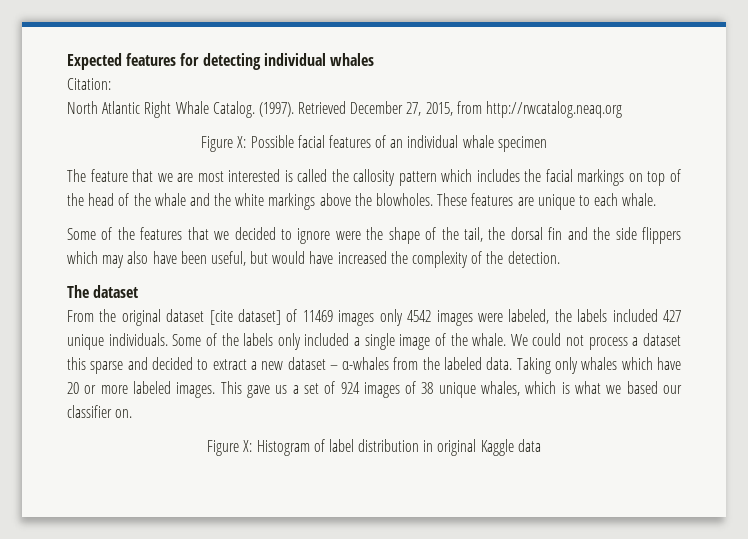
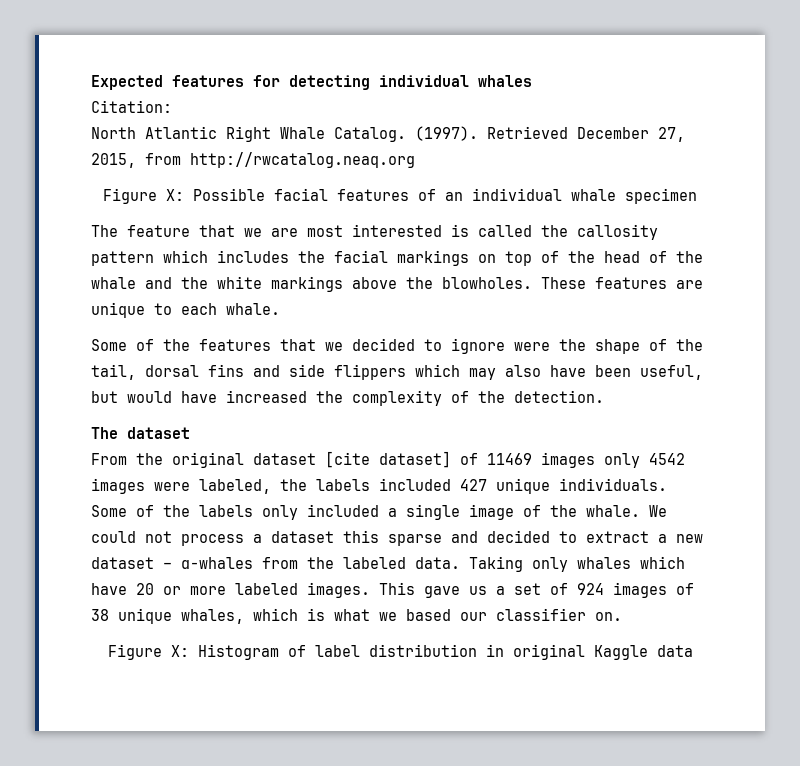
[488,227,611,240] the dorsal fin and the -> [145,364,280,377] dorsal fins and

